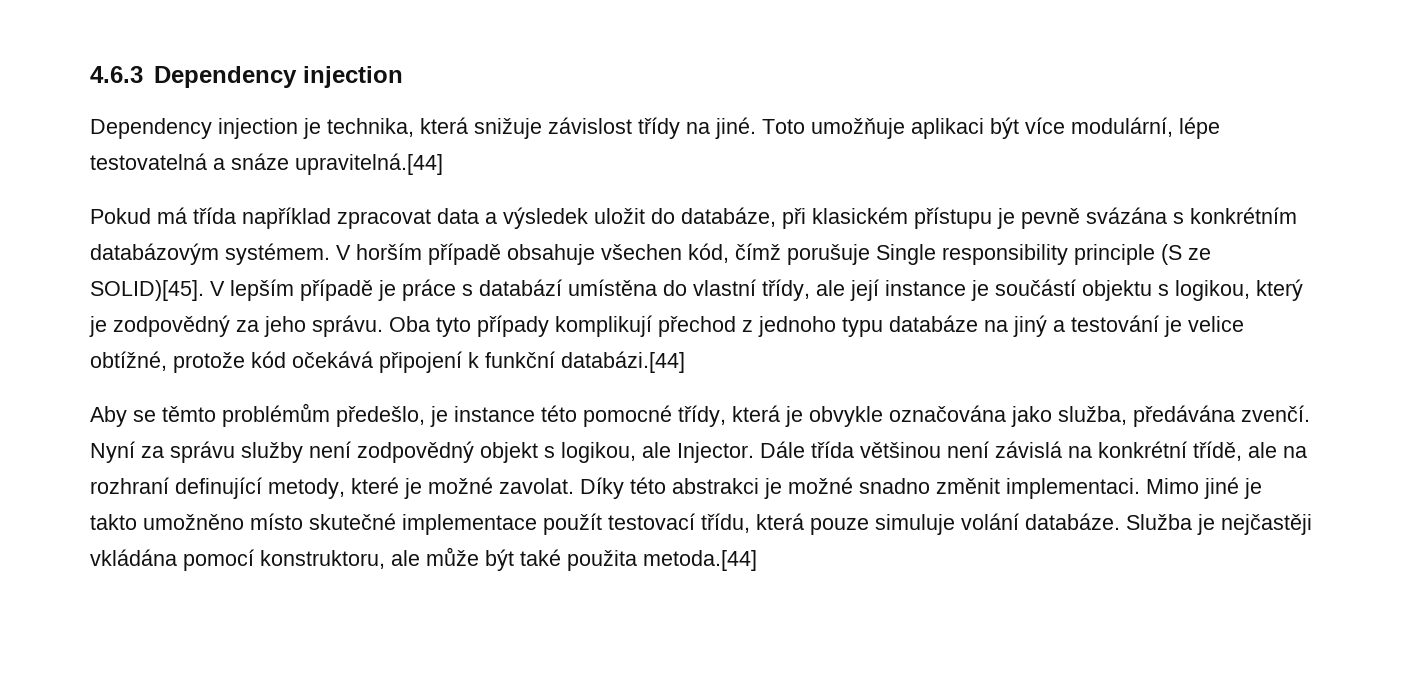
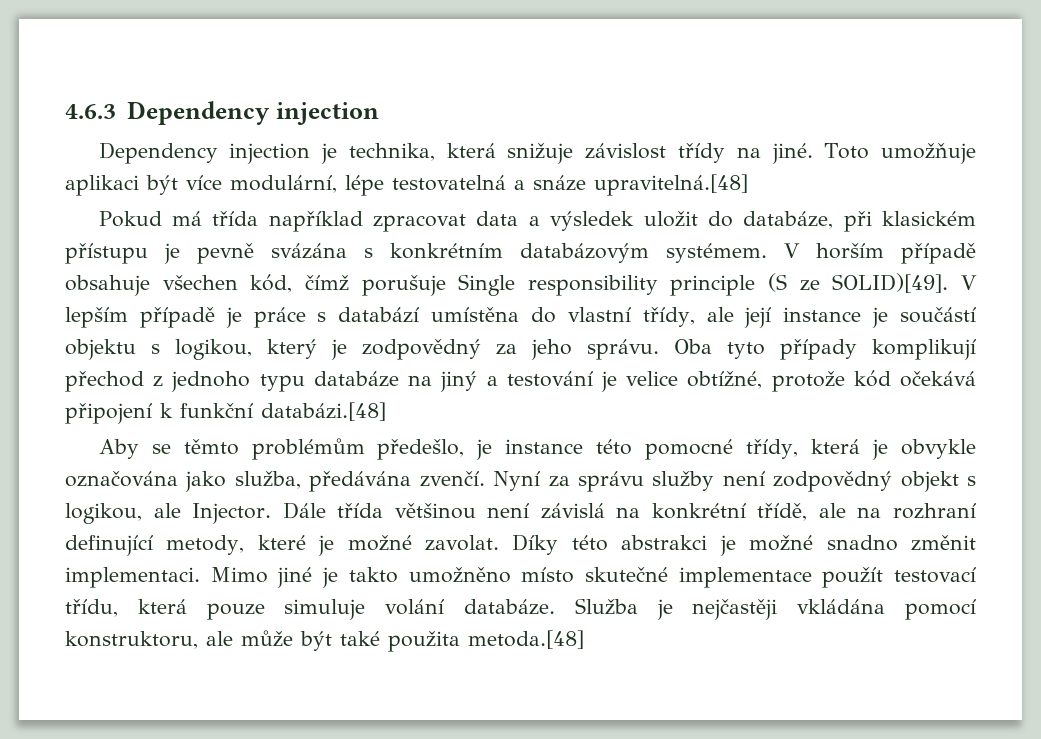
[295,153,443,175] upravitelná.[44] -> [594,174,748,196] upravitelná.[48]
[90,280,204,301] SOLID)[45]. -> [832,273,949,293] SOLID)[49].
[561,351,685,373] databázi.[44] -> [261,402,386,421] databázi.[48]
[643,550,757,571] metoda.[44] -> [468,630,584,649] metoda.[48]

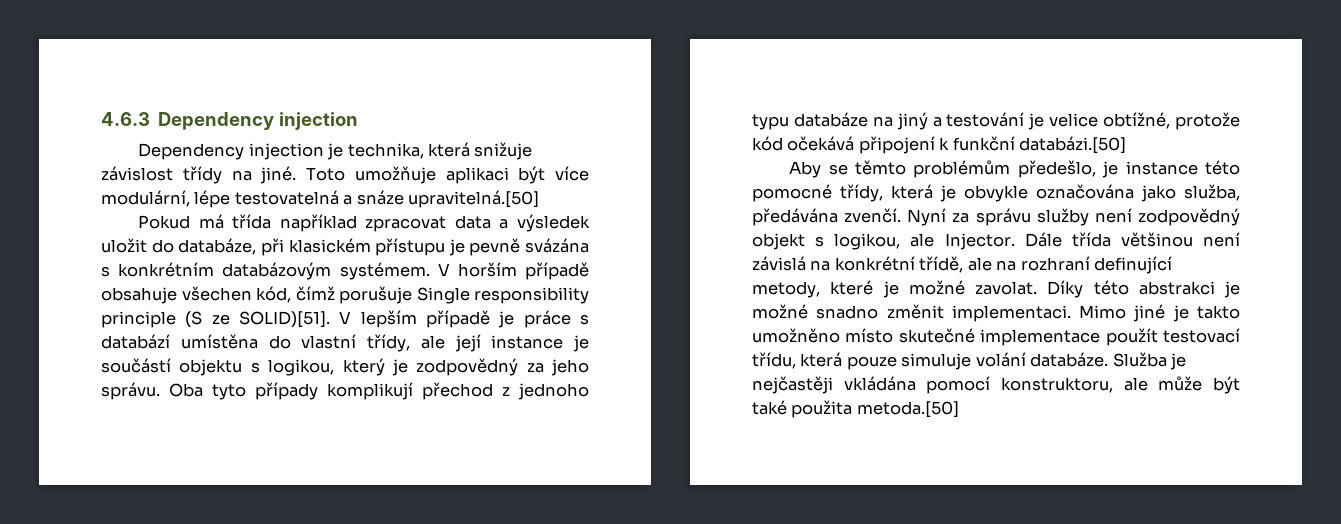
[594,174,748,196] upravitelná.[48] -> [408,190,540,208] upravitelná.[50]
[832,273,949,293] SOLID)[49]. -> [239,311,330,328] SOLID)[51].
[261,402,386,421] databázi.[48] -> [1019,136,1127,154] databázi.[50]
[468,630,584,649] metoda.[48] -> [856,401,959,418] metoda.[50]

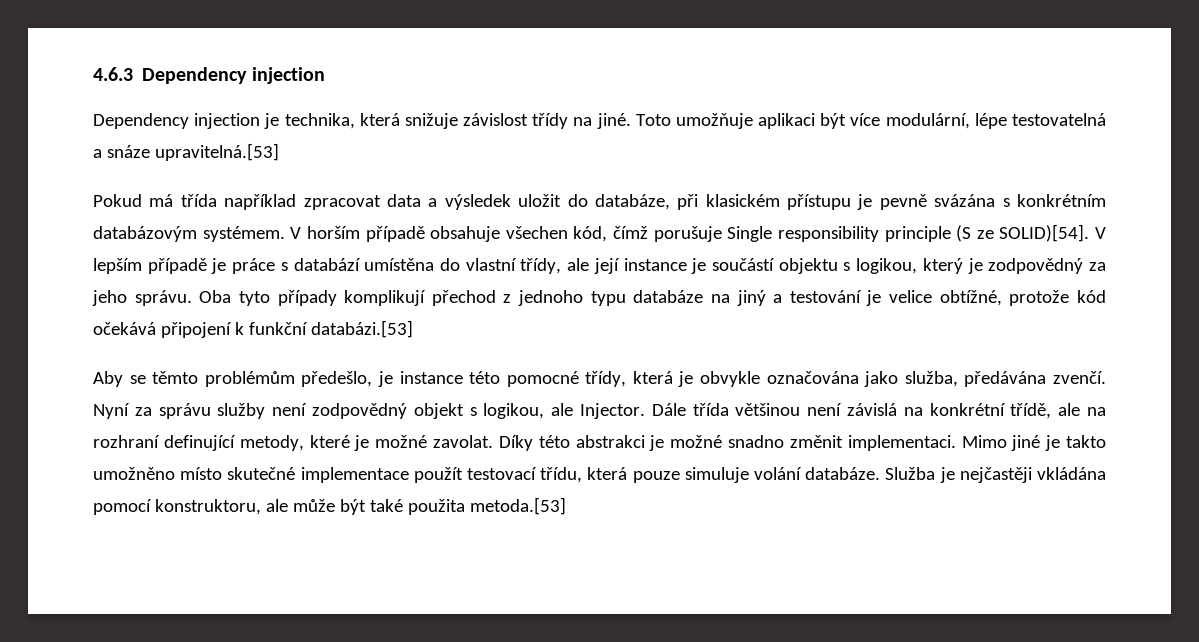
[408,190,540,208] upravitelná.[50] -> [154,143,279,161] upravitelná.[53]
[239,311,330,328] SOLID)[51]. -> [999,224,1090,242] SOLID)[54].
[1019,136,1127,154] databázi.[50] -> [310,320,413,338] databázi.[53]
[856,401,959,418] metoda.[50] -> [469,497,566,515] metoda.[53]

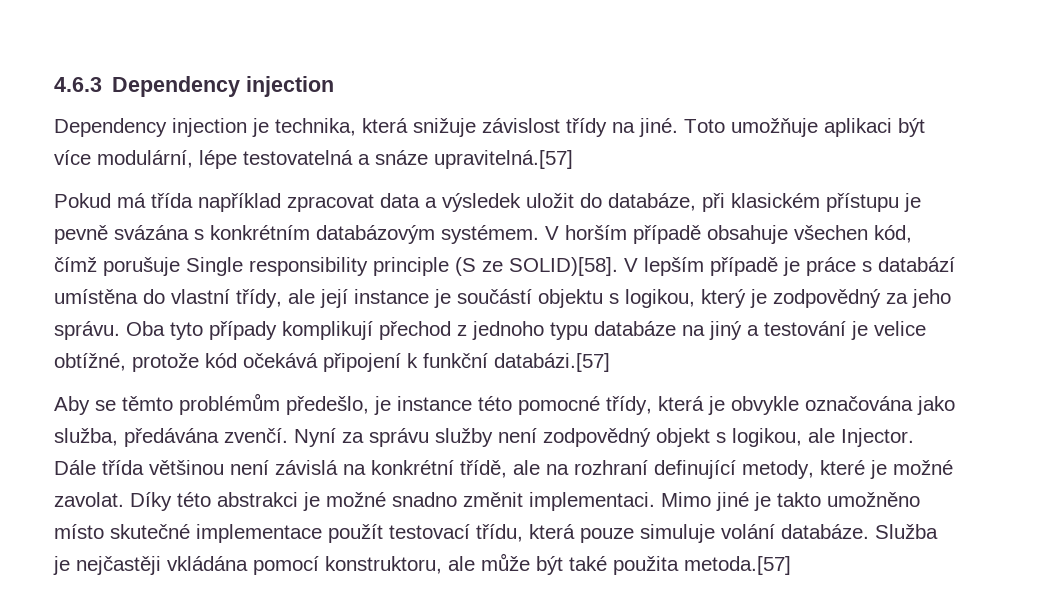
[154,143,279,161] upravitelná.[53] -> [434,150,573,169] upravitelná.[57]
[999,224,1090,242] SOLID)[54]. -> [509,257,618,276] SOLID)[58].
[310,320,413,338] databázi.[53] -> [494,353,610,372] databázi.[57]
[469,497,566,515] metoda.[53] -> [684,556,791,575] metoda.[57]

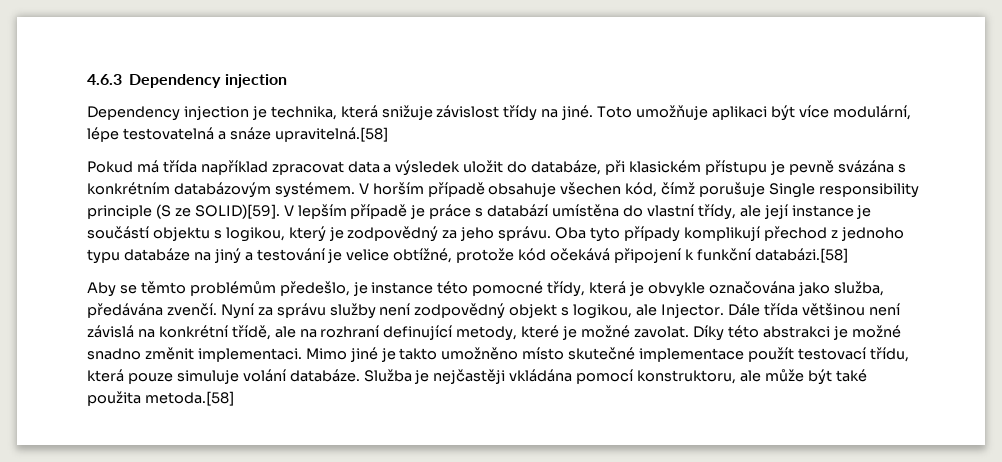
[434,150,573,169] upravitelná.[57] -> [274,127,388,142] upravitelná.[58]
[509,257,618,276] SOLID)[58]. -> [194,204,280,219] SOLID)[59].
[494,353,610,372] databázi.[57] -> [754,248,848,263] databázi.[58]
[684,556,791,575] metoda.[57] -> [144,391,234,406] metoda.[58]

